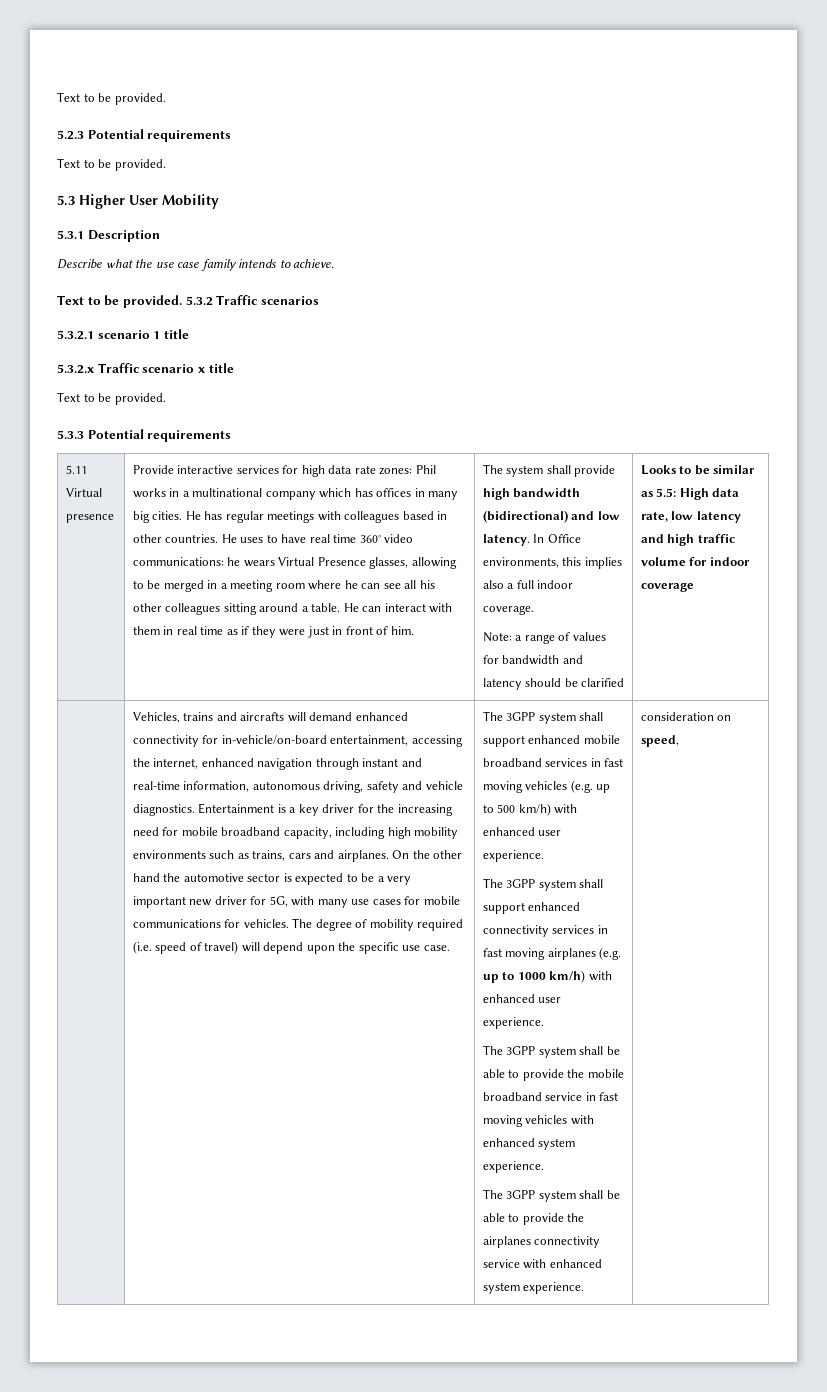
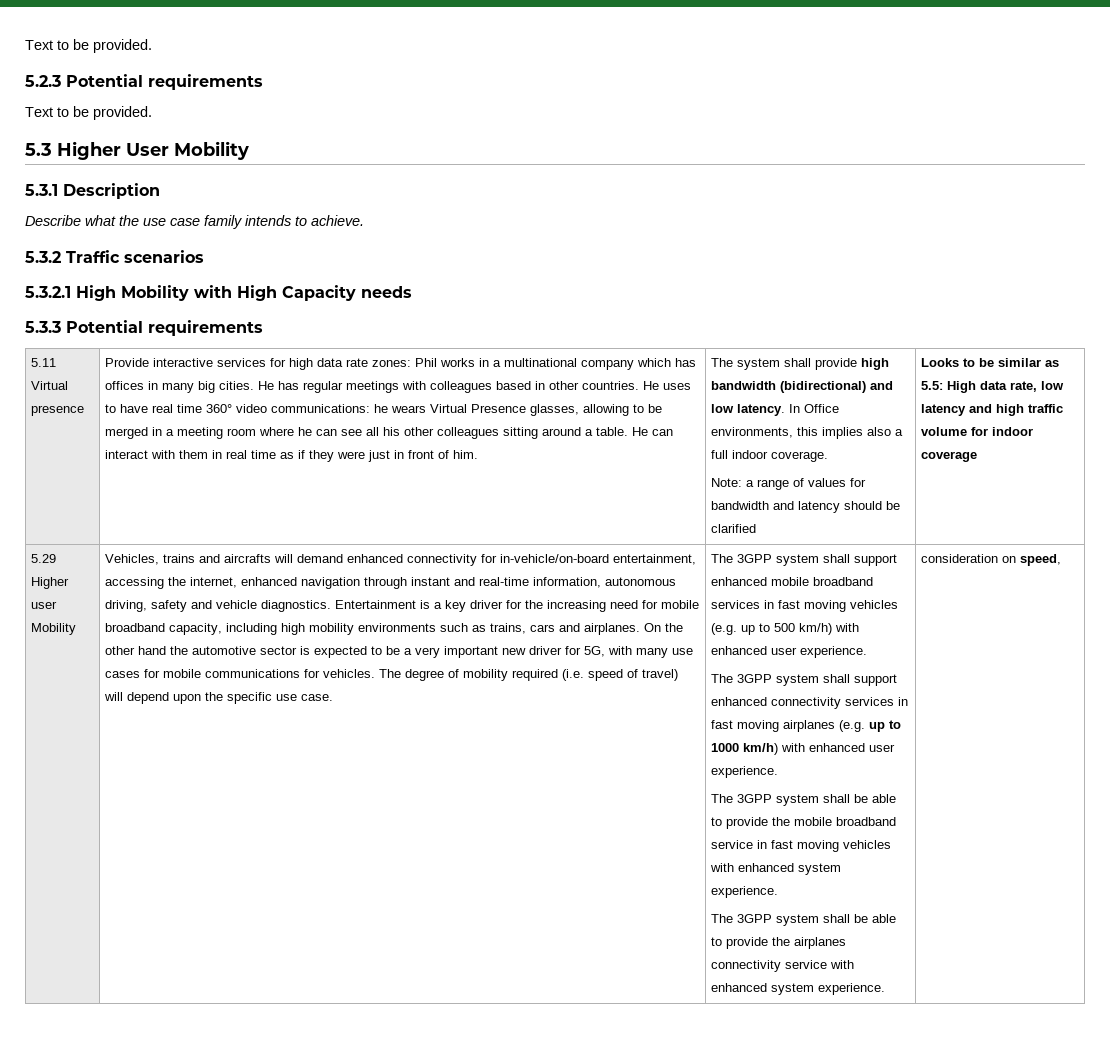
[57,295,182,308] Text to be provided. -> (364, 220) none
[97,329,189,339] [57,363,234,374] [57,392,166,405] scenario 1 title // 5.3.2.x Traffic scenario x title // Text to be provided. -> [76,285,412,301] High Mobility with High Capacity needs
(694, 587) none -> [31,554,57,563] [31,577,70,589] [31,601,58,609] [31,623,77,635] 5.29 Higher user Mobility

